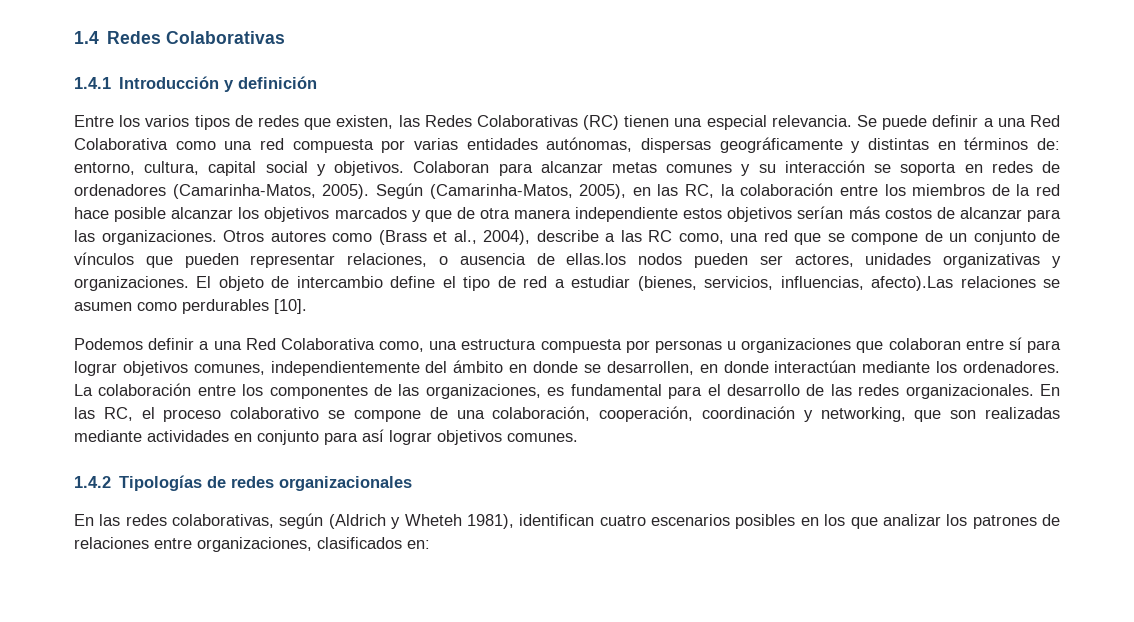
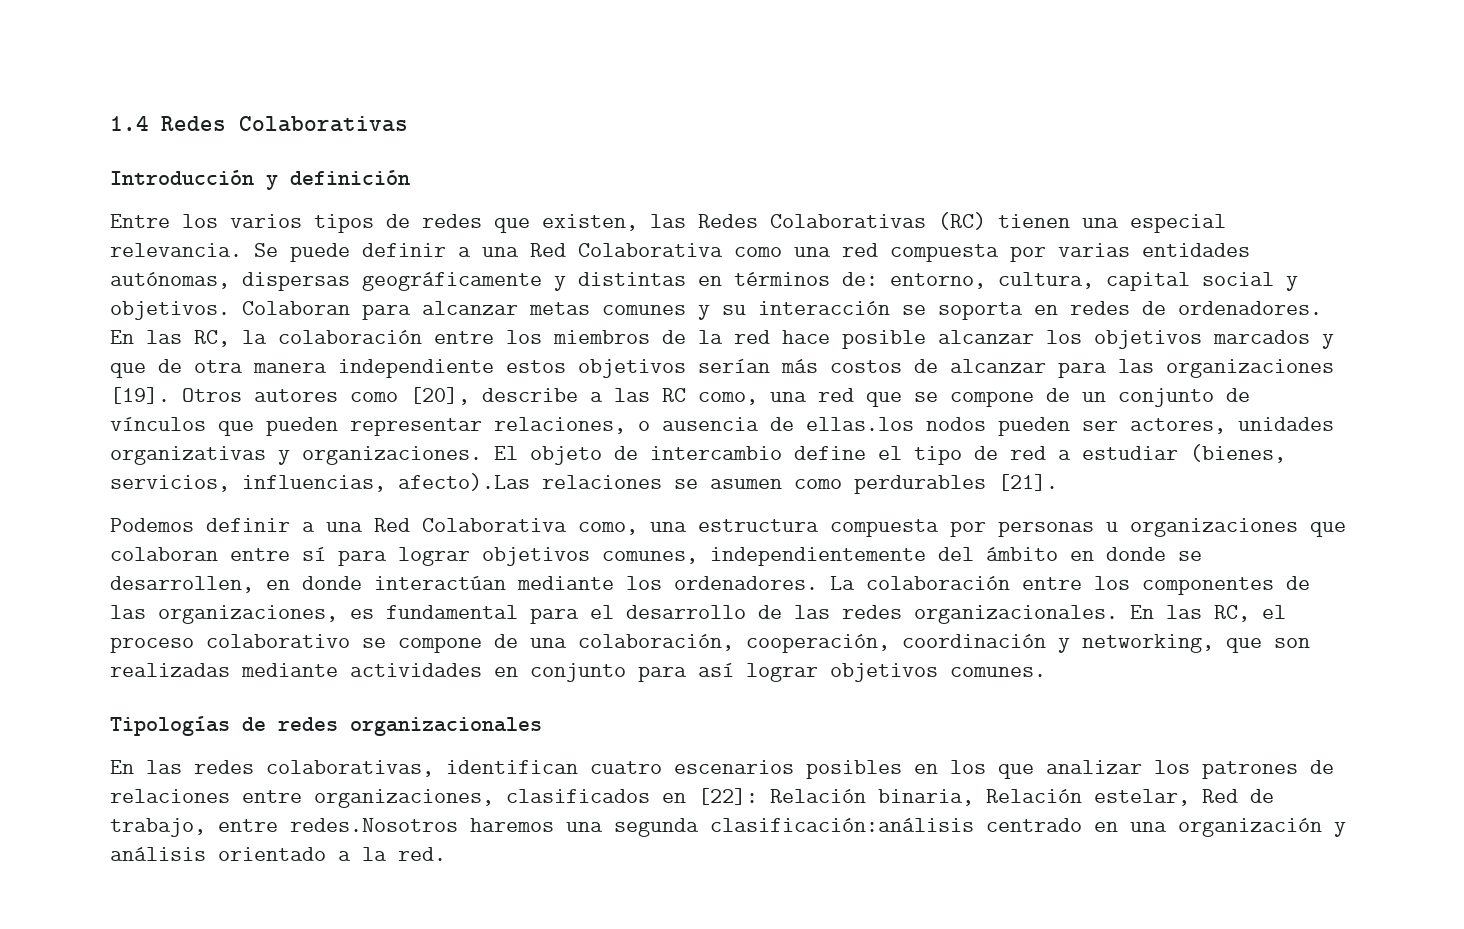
[74,77,111,89] 1.4.1 -> (408, 124) none
[74,183,651,199] ordenadores (Camarinha-Matos, 2005). Según (Camarinha-Matos, 2005), en -> [1178,301,1322,315] [110,330,134,344] ordenadores. En
[101,230,217,245] organizaciones. -> [1166,359,1334,378] [110,387,170,404] organizaciones [19].
[378,230,530,245] (Brass et al., 2004), -> [410,387,470,405] [20],
[274,299,307,314] [10]. -> [998,474,1058,491] [21].
[74,476,111,488] 1.4.2 -> (1046, 672) none
[279,513,514,529] según (Aldrich y Wheteh 1981), -> (434, 768) none
[407,540,430,549] en: -> [662,788,1274,806] [110,818,1346,837] [110,847,446,861] en [22]: Relación binaria, Relación estelar, Red de trabajo, entre redes.Nosotros haremos una segunda clasificación:análisis centrado en una organización y análisis orientado a la red.

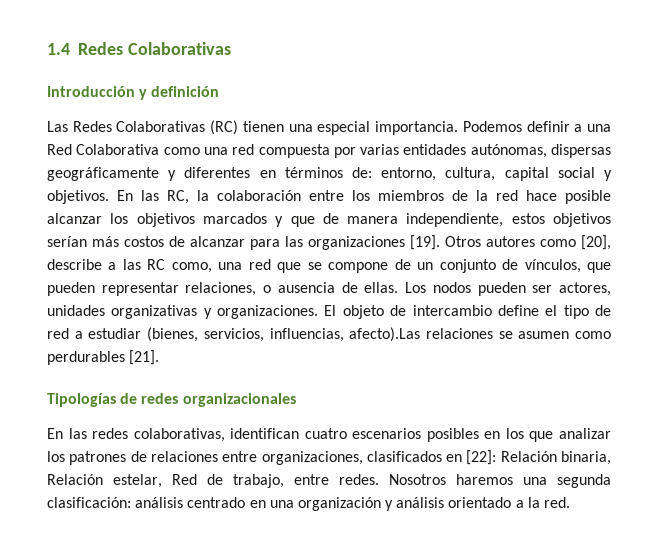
[110,214,686,233] Entre los varios tipos de redes que existen, las -> [47,121,68,132] Las
[110,243,350,262] relevancia. Se puede -> [375,121,522,135] importancia. Podemos
[578,272,686,286] distintas -> [184,167,251,178] diferentes
[242,301,1322,320] Colaboran para alcanzar metas comunes y su interacción se soporta en redes de ordenadores. -> (109, 197) none
[194,359,494,378] otra manera independiente -> [347,213,504,227] manera independiente,
[110,417,206,431] vínculos -> [524,259,581,273] vínculos,
[806,417,914,431] ellas.los -> [364,282,427,293] ellas. Los
[110,518,1346,537] [110,547,1202,566] [110,576,1310,595] [110,605,1286,624] [110,634,1310,653] [110,663,1046,682] // Podemos definir a una Red Colaborativa como, una estructura compuesta por personas u organizaciones que colaboran entre sí para lograr objetivos comunes, independientemente del ámbito en donde se desarrollen, en donde interactúan mediante los ordenadores. La colaboración entre los componentes de las organizaciones, es fundamental para el desarrollo de las redes organizacionales. En las RC, el proceso colaborativo se compone de una colaboración, cooperación, coordinación y networking, que son realizadas mediante actividades en conjunto para así lograr objetivos comunes. -> (160, 357) none
[290,818,458,832] redes.Nosotros -> [339,474,446,485] redes. Nosotros
[710,818,974,832] clasificación:análisis -> [47,497,184,508] clasificación: análisis

